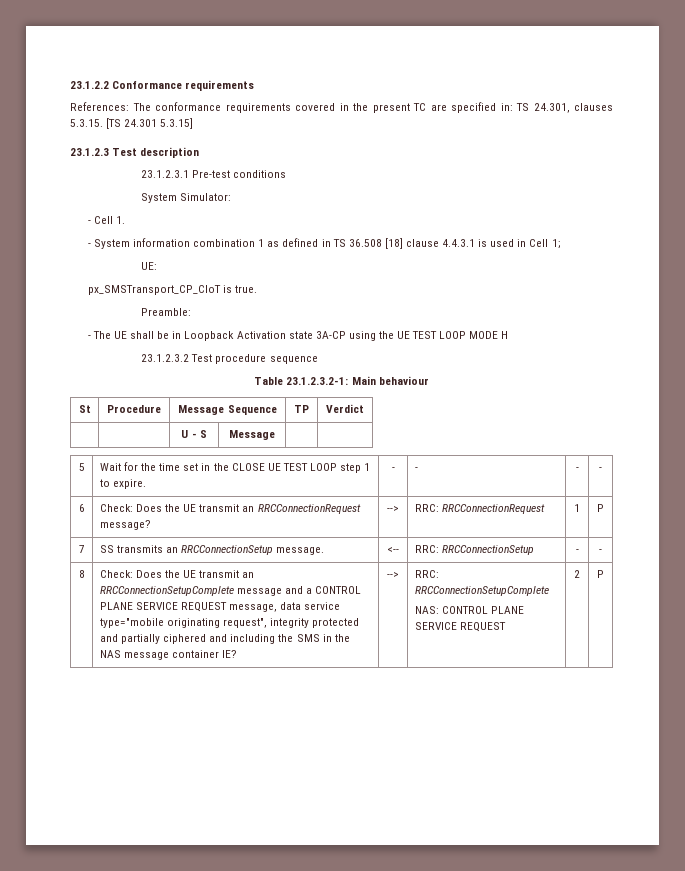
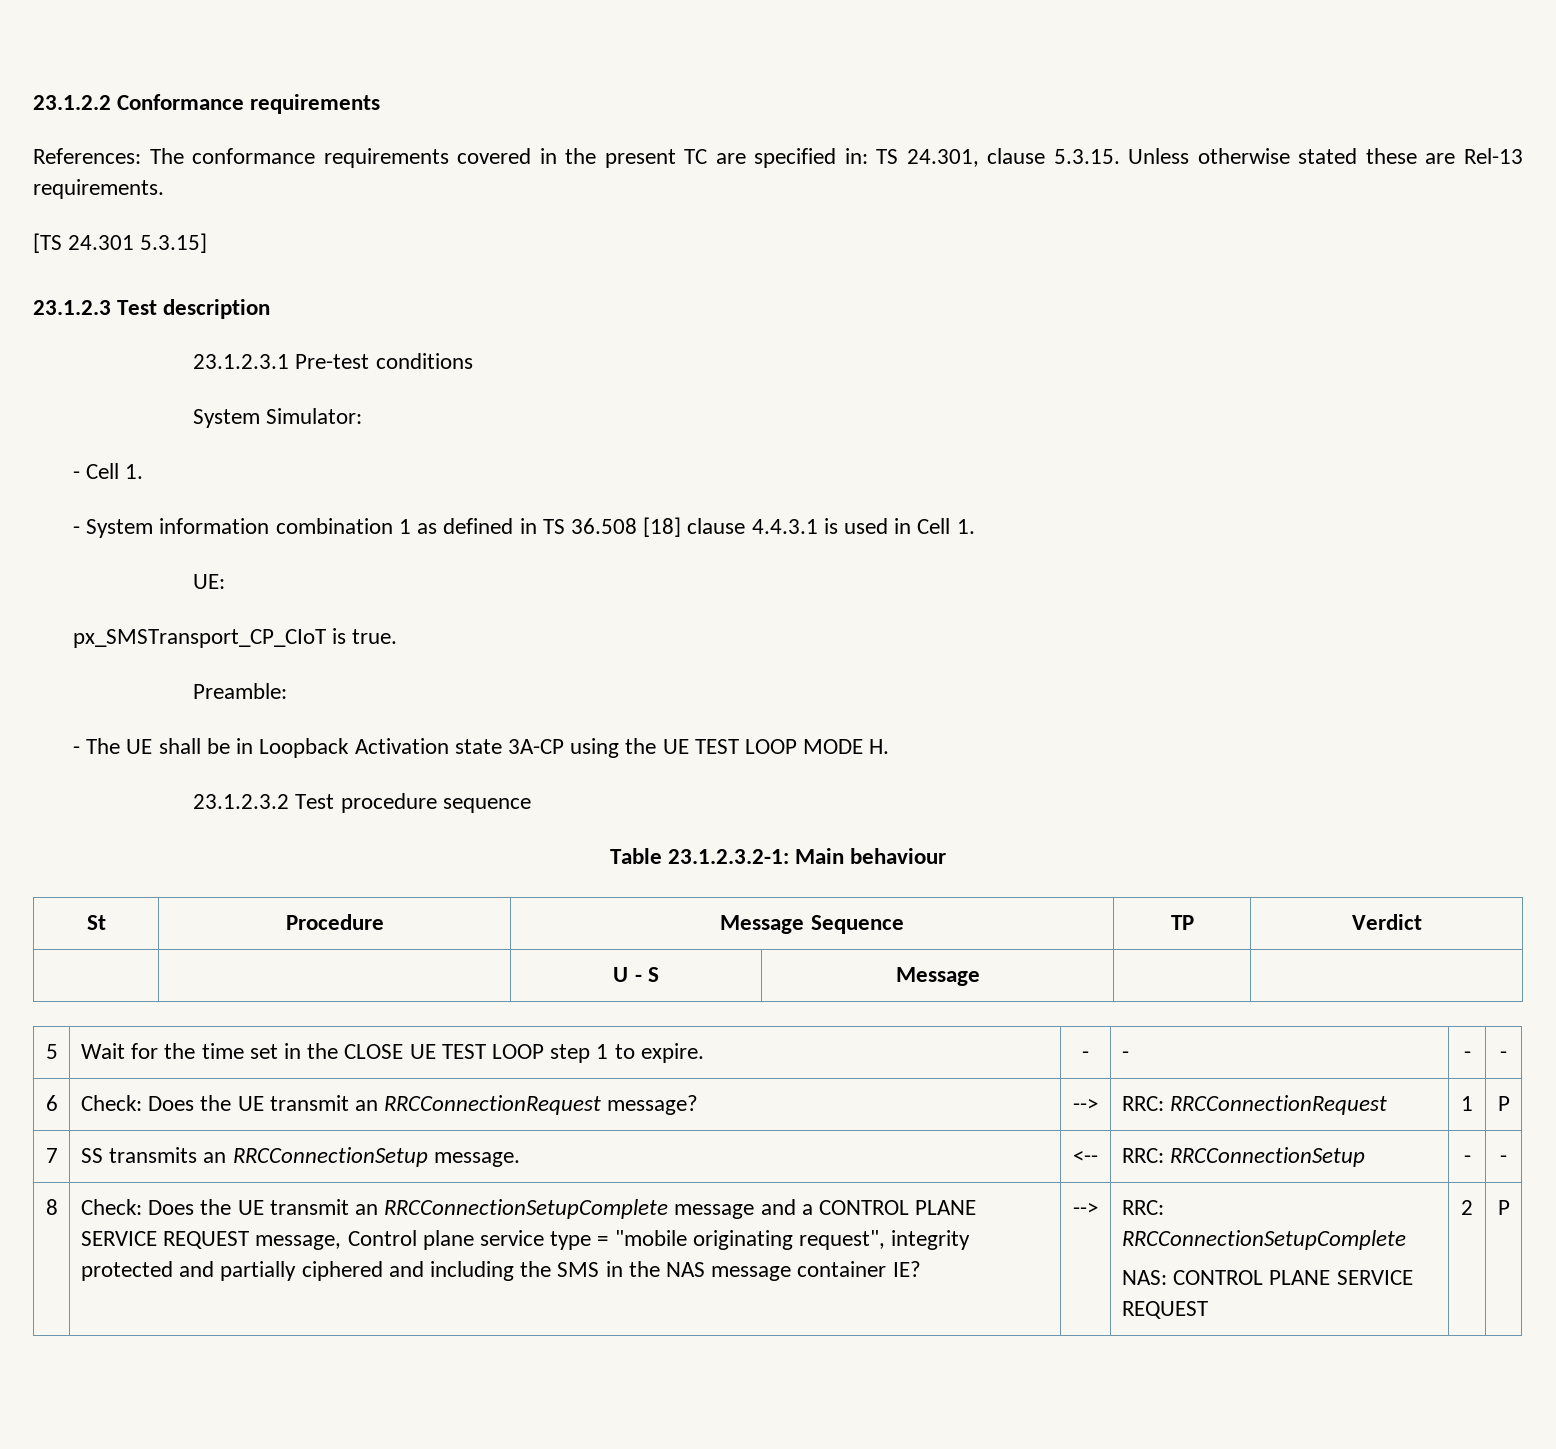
[574,103,613,111] [70,119,103,127] clauses 5.3.15. -> [987,148,1524,164] [33,179,164,199] clause 5.3.15. Unless otherwise stated these are Rel-13 requirements. //
[551,239,561,249] 1; -> [956,519,975,534] 1.
[501,331,509,339] H -> [869,739,890,754] H.
[280,602,341,610] [99,618,164,628] data service type="mobile -> [347,1230,687,1250] Control plane service type = "mobile

